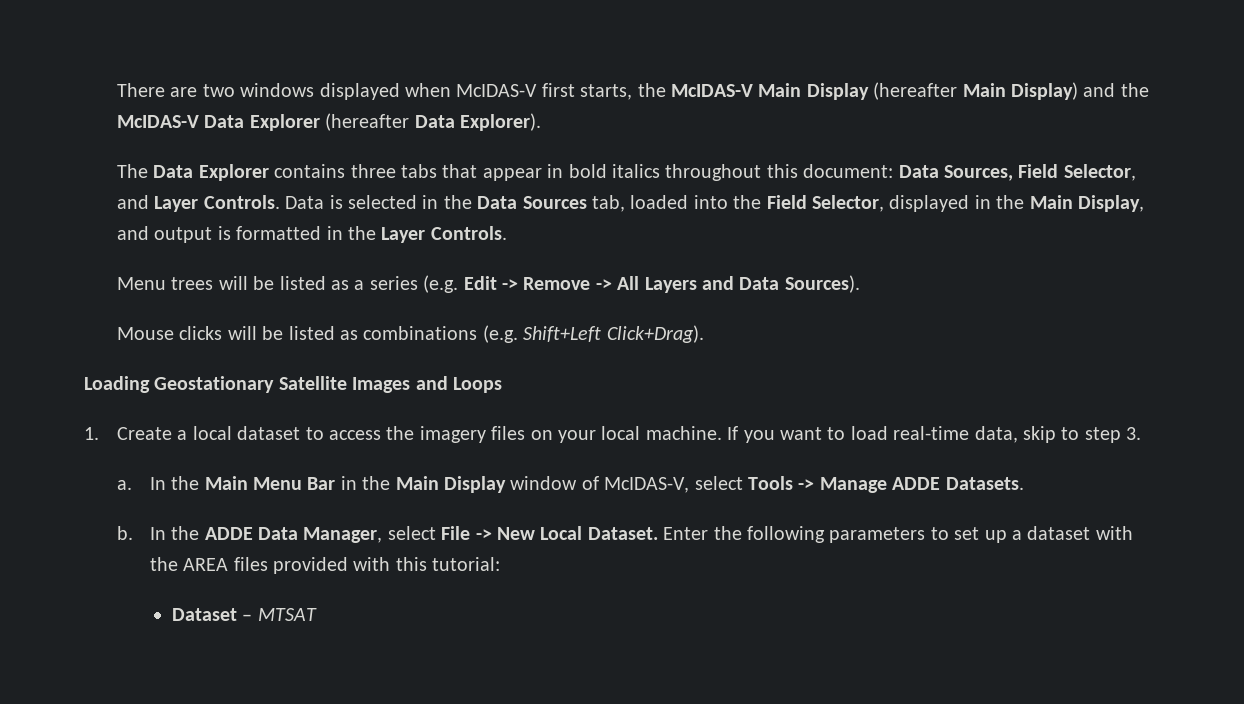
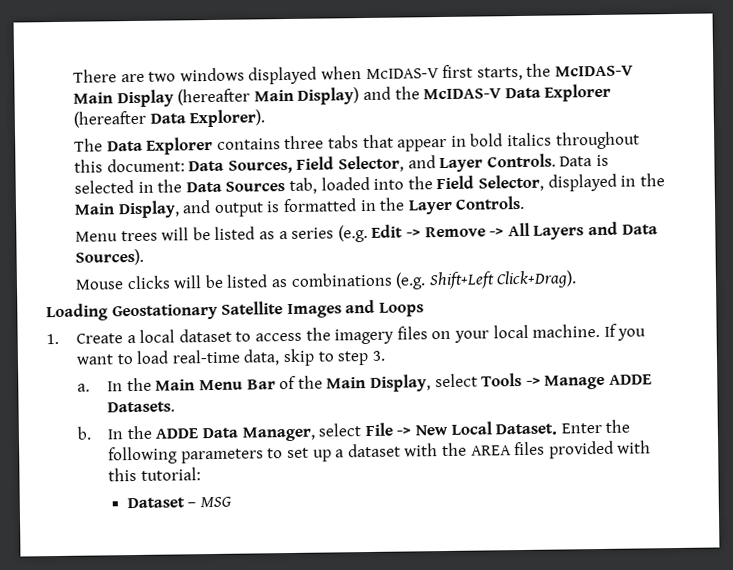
[340,476,690,493] in the Main Display window of McIDAS-V, -> [279,374,431,392] of the Main Display,
[257,608,317,621] MTSAT -> [200,496,232,508] MSG

